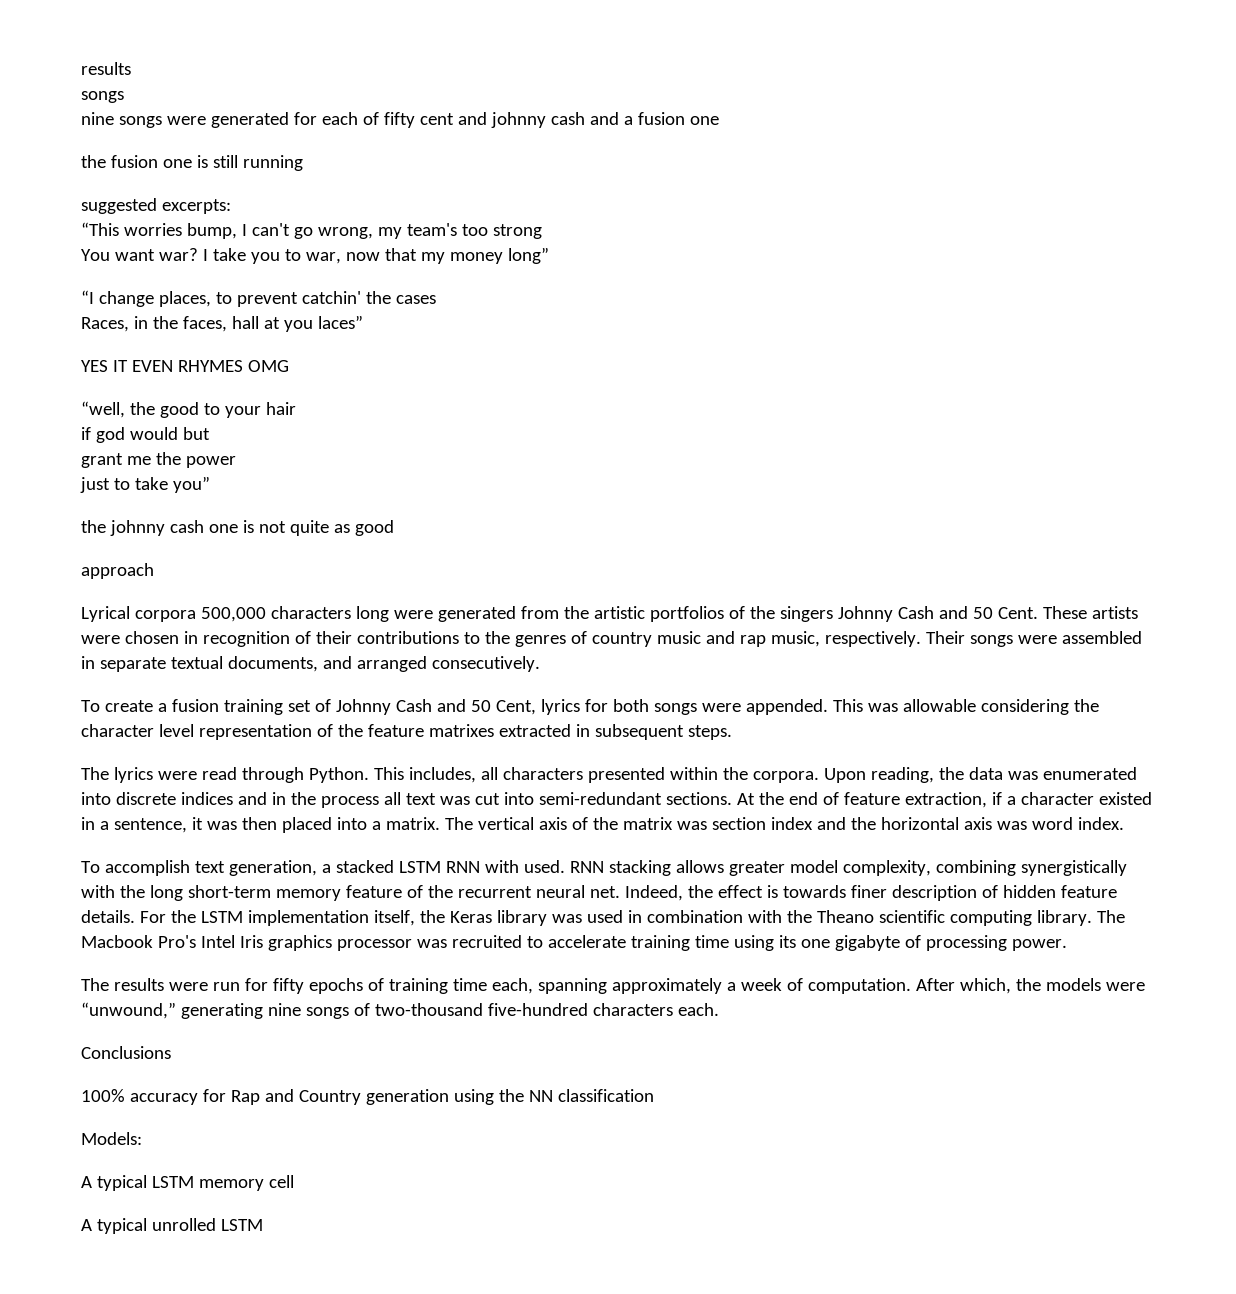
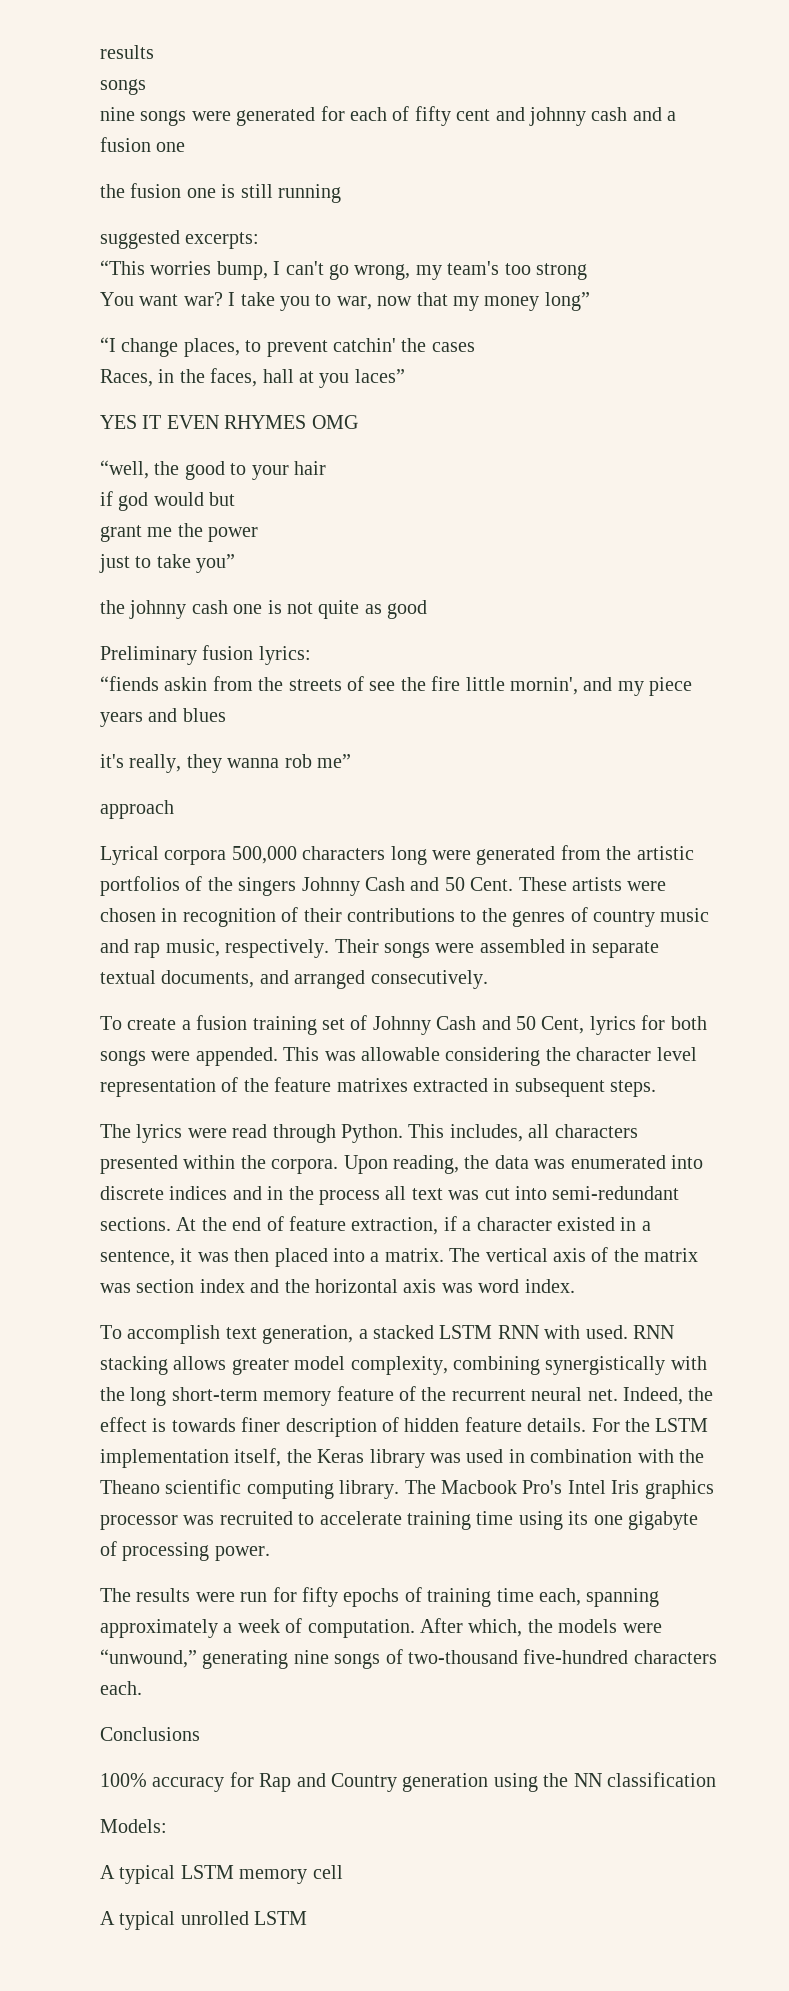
(394, 528) none -> [100,645,311,665] [100,676,693,696] [100,708,226,727] [100,754,351,773] // Preliminary fusion lyrics: // “fiends askin from the streets of see the fire little mornin', and my piece years and blues // it's really, they wanna rob me”

